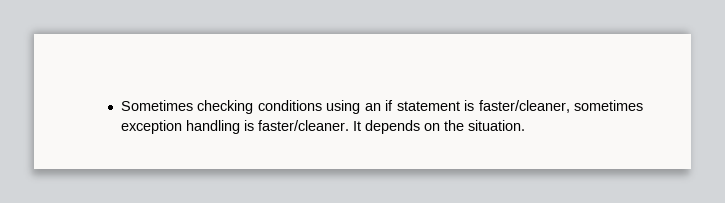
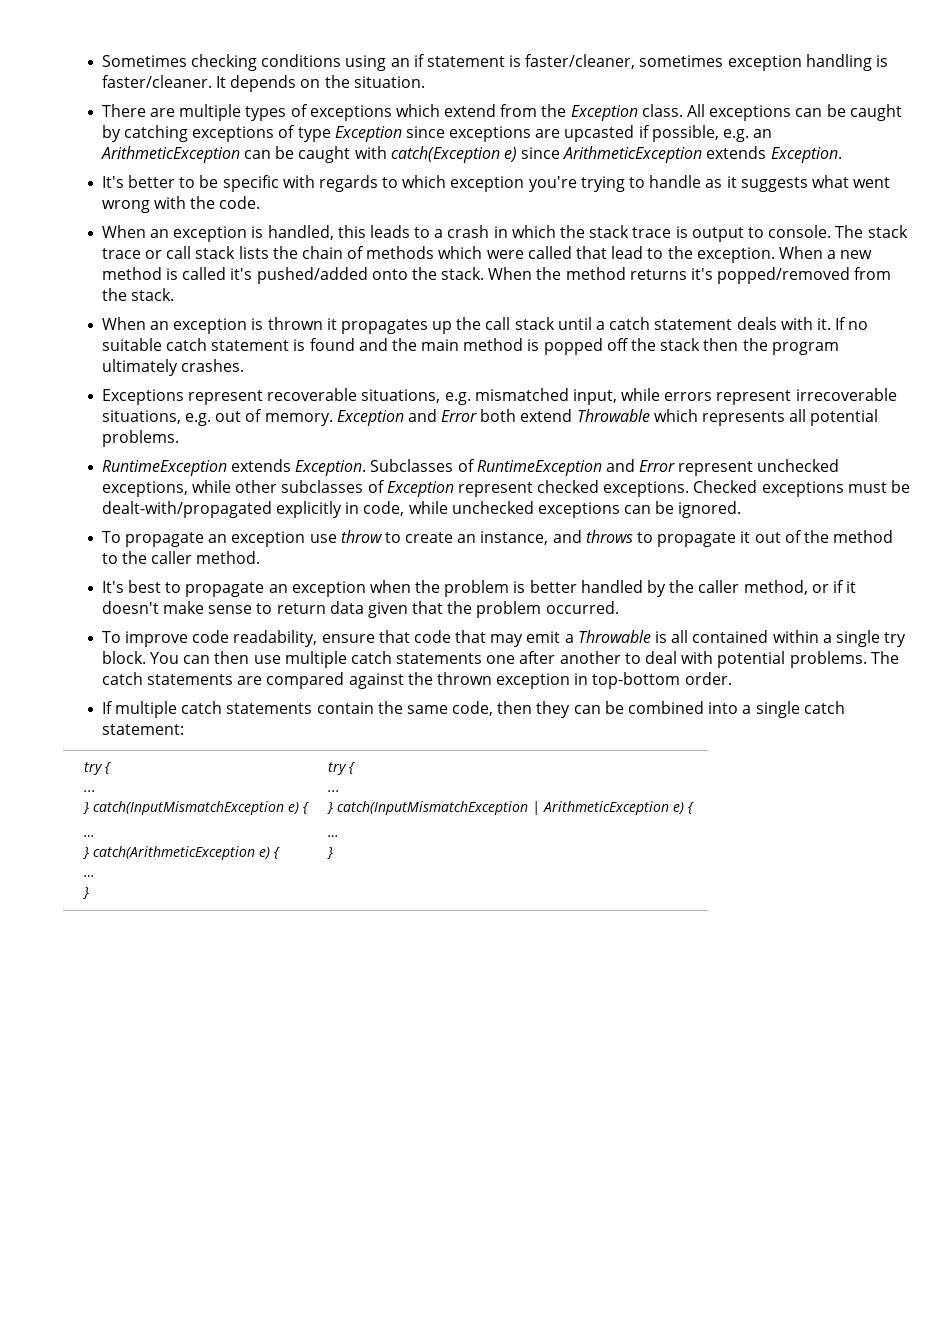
(526, 125) none -> [101,104,902,121] [101,125,773,142] [100,146,842,163] [101,175,891,192] [101,196,261,213] [101,225,908,242] [101,246,873,263] [101,267,892,284] [101,288,174,301] [101,317,869,334] [101,338,839,355] [101,359,244,376] [101,388,897,405] [101,409,879,426] [101,430,179,447] [101,459,840,476] [101,480,911,497] [101,501,742,518] [101,530,894,547] [101,551,261,564] [101,580,857,597] [101,601,619,618] [101,630,907,647] [101,651,899,668] [101,672,732,689] [101,701,845,718] [101,724,184,735] [84,762,112,775] [84,790,97,792] [83,801,310,815] [84,835,96,837] [83,846,281,860] [84,875,96,877] [83,887,90,899] [328,762,356,775] [328,790,341,792] [327,801,695,815] [328,835,340,837] [327,847,334,859] // There are multiple types of exceptions which extend from the Exception class. All exceptions can be caught by catching exceptions of type Exception since exceptions are upcasted if possible, e.g. an ArithmeticException can be caught with catch(Exception e) since ArithmeticException extends Exception. // It's better to be specific with regards to which exception you're trying to handle as it suggests what went wrong with the code. // When an exception is handled, this leads to a crash in which the stack trace is output to console. The stack trace or call stack lists the chain of methods which were called that lead to the exception. When a new method is called it's pushed/added onto the stack. When the method returns it's popped/removed from the stack. // When an exception is thrown it propagates up the call stack until a catch statement deals with it. If no suitable catch statement is found and the main method is popped off the stack then the program ultimately crashes. // Exceptions represent recoverable situations, e.g. mismatched input, while errors represent irrecoverable situations, e.g. out of memory. Exception and Error both extend Throwable which represents all potential problems. // RuntimeException extends Exception. Subclasses of RuntimeException and Error represent unchecked exceptions, while other subclasses of Exception represent checked exceptions. Checked exceptions must be dealt-with/propagated explicitly in code, while unchecked exceptions can be ignored. // To propagate an exception use throw to create an instance, and throws to propagate it out of the method to the caller method. // It's best to propagate an exception when the problem is better handled by the caller method, or if it doesn't make sense to return data given that the problem occurred. // To improve code readability, ensure that code that may emit a Throwable is all contained within a single try block. You can then use multiple catch statements one after another to deal with potential problems. The catch statements are compared against the thrown exception in top-bottom order. // If multiple catch statements contain the same code, then they can be combined into a single catch statement: // try { // ... // } catch(InputMismatchException e) { // … // } catch(ArithmeticException e) { // … // } | try { // ... // } catch(InputMismatchException | ArithmeticException e) { // … // }

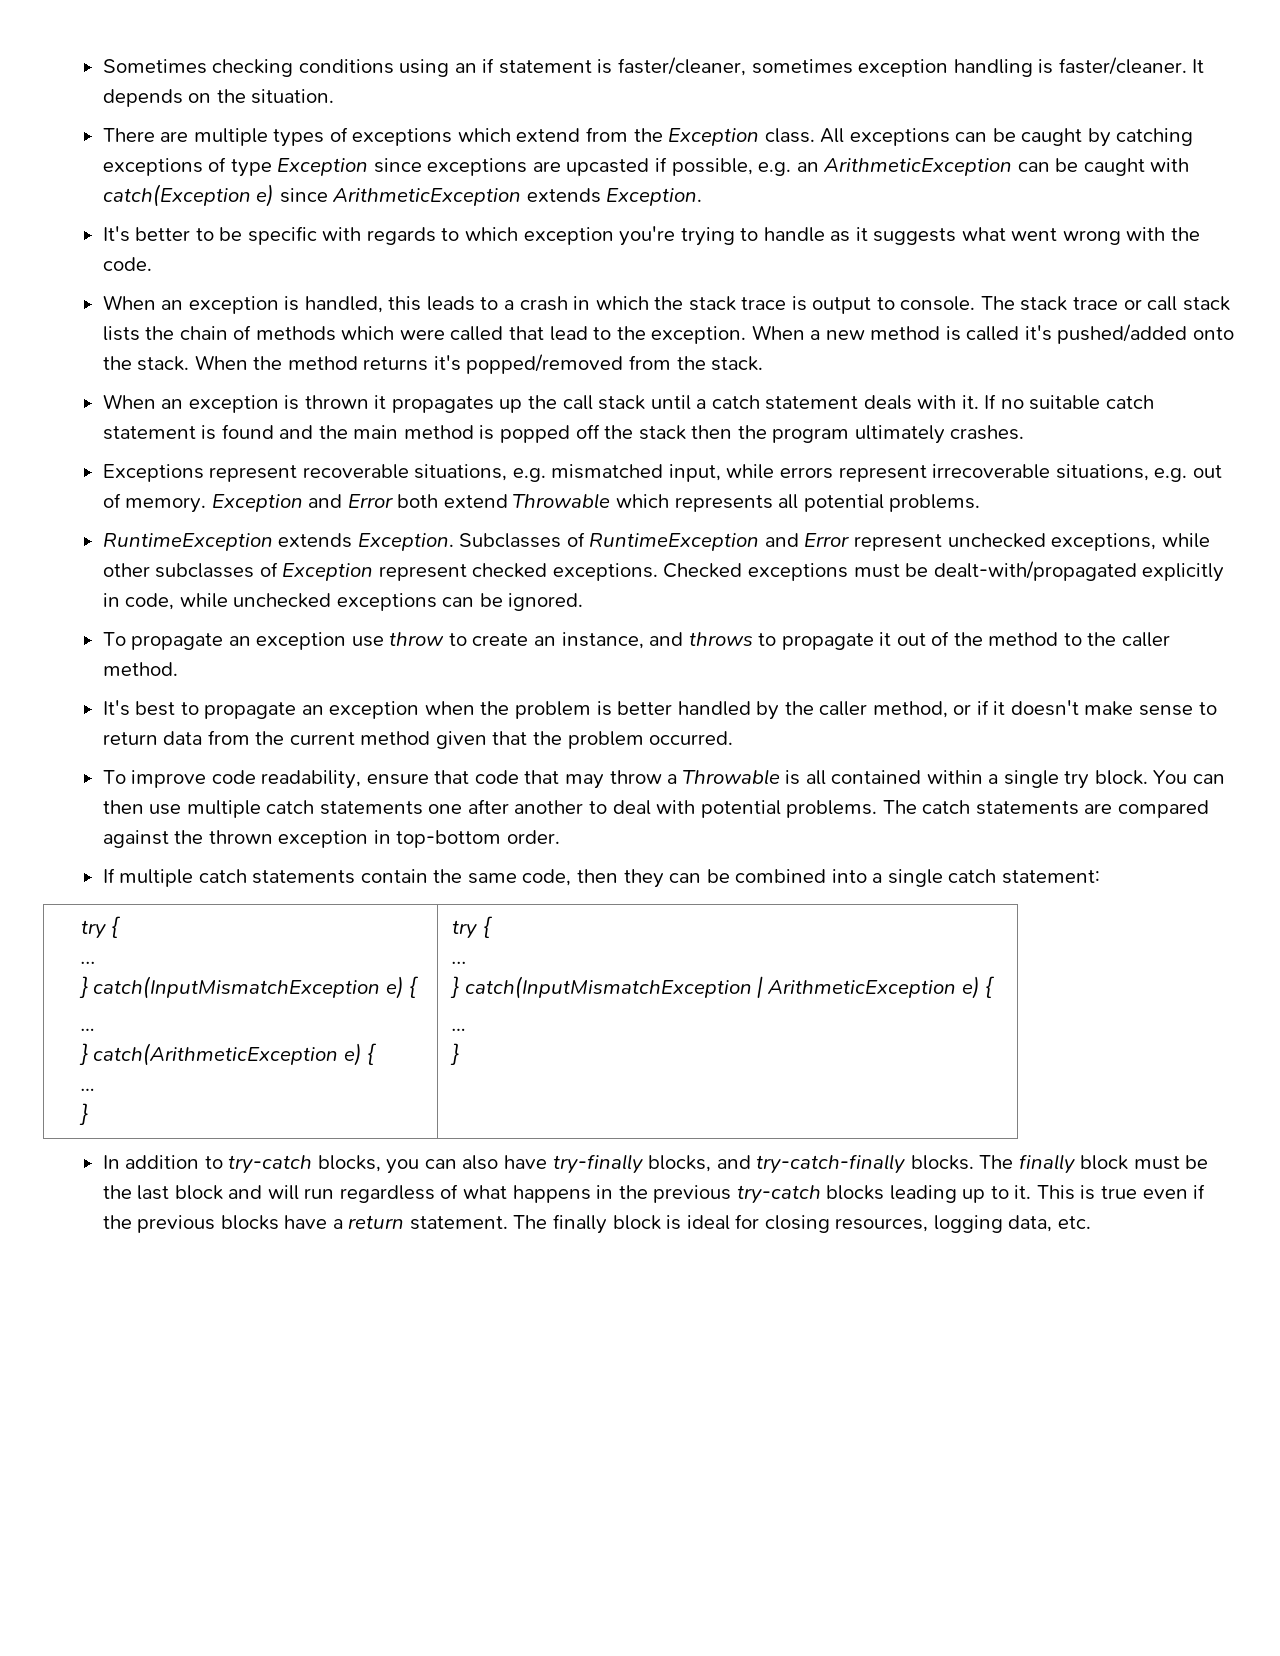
(364, 607) none -> [207,730,431,745] from the current method
[526,631,561,643] emit -> [609,770,662,784] throw
(334, 853) none -> [102,1154,1209,1174] [102,1184,1206,1204] [102,1214,1091,1234] // In addition to try-catch blocks, you can also have try-finally blocks, and try-catch-finally blocks. The finally block must be the last block and will run regardless of what happens in the previous try-catch blocks leading up to it. This is true even if the previous blocks have a return statement. The finally block is ideal for closing resources, logging data, etc.

